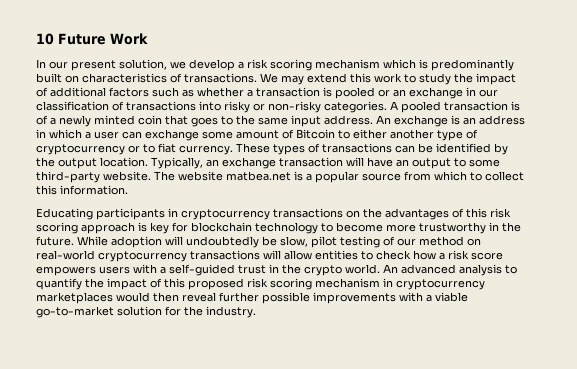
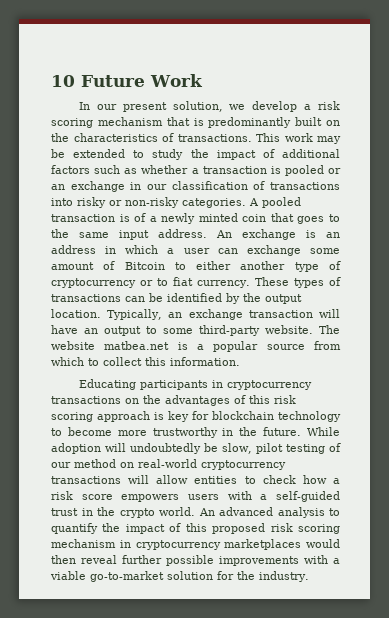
[383,59,416,69] which -> [166,117,190,126] that
(79, 79) none -> [51,133,69,142] the
[260,73,402,85] We may extend this work -> [256,133,341,144] [51,149,126,158] This work may be extended

